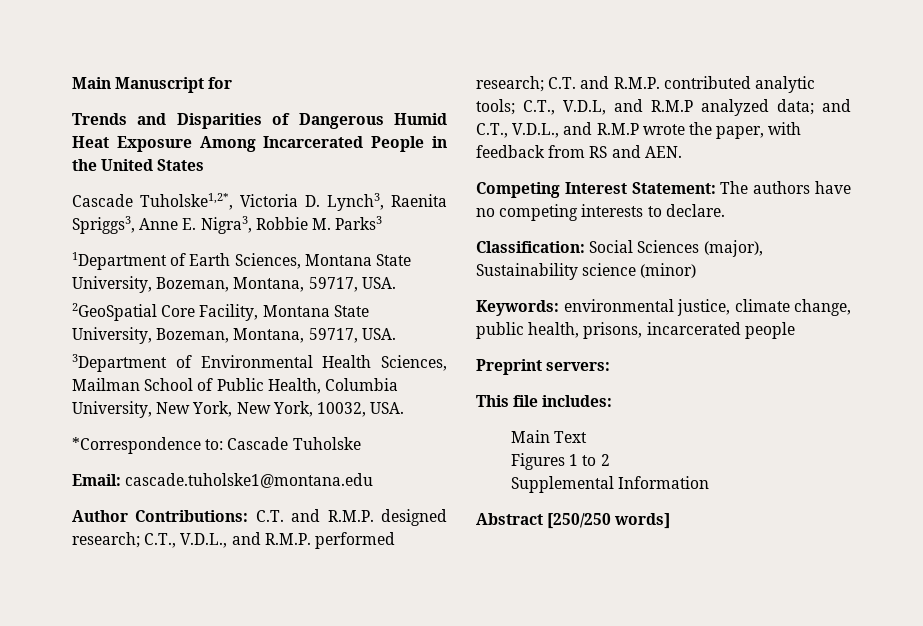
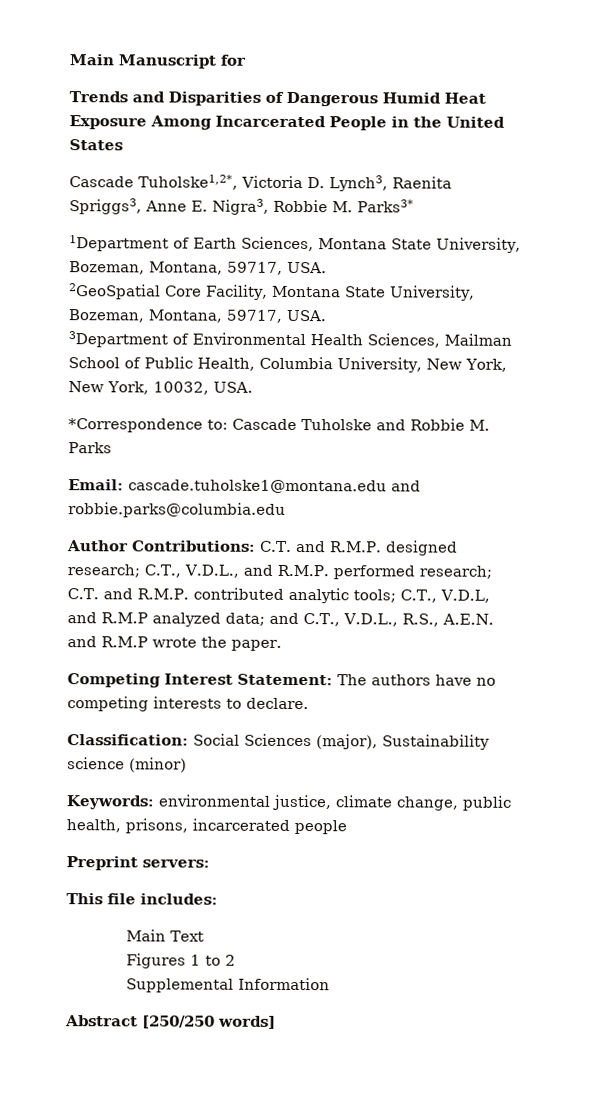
[335,216,383,230] Parks3 -> [357,199,414,213] Parks3*
(361, 443) none -> [376,418,490,431] [68,442,112,454] and Robbie M. Parks
(374, 480) none -> [391,480,421,492] [68,502,286,518] and robbie.parks@columbia.edu
(560, 130) none -> [401,613,494,627] R.S., A.E.N.
[716,122,802,139] [476,145,682,158] paper, with feedback from RS and AEN. -> [231,639,282,651] paper.

